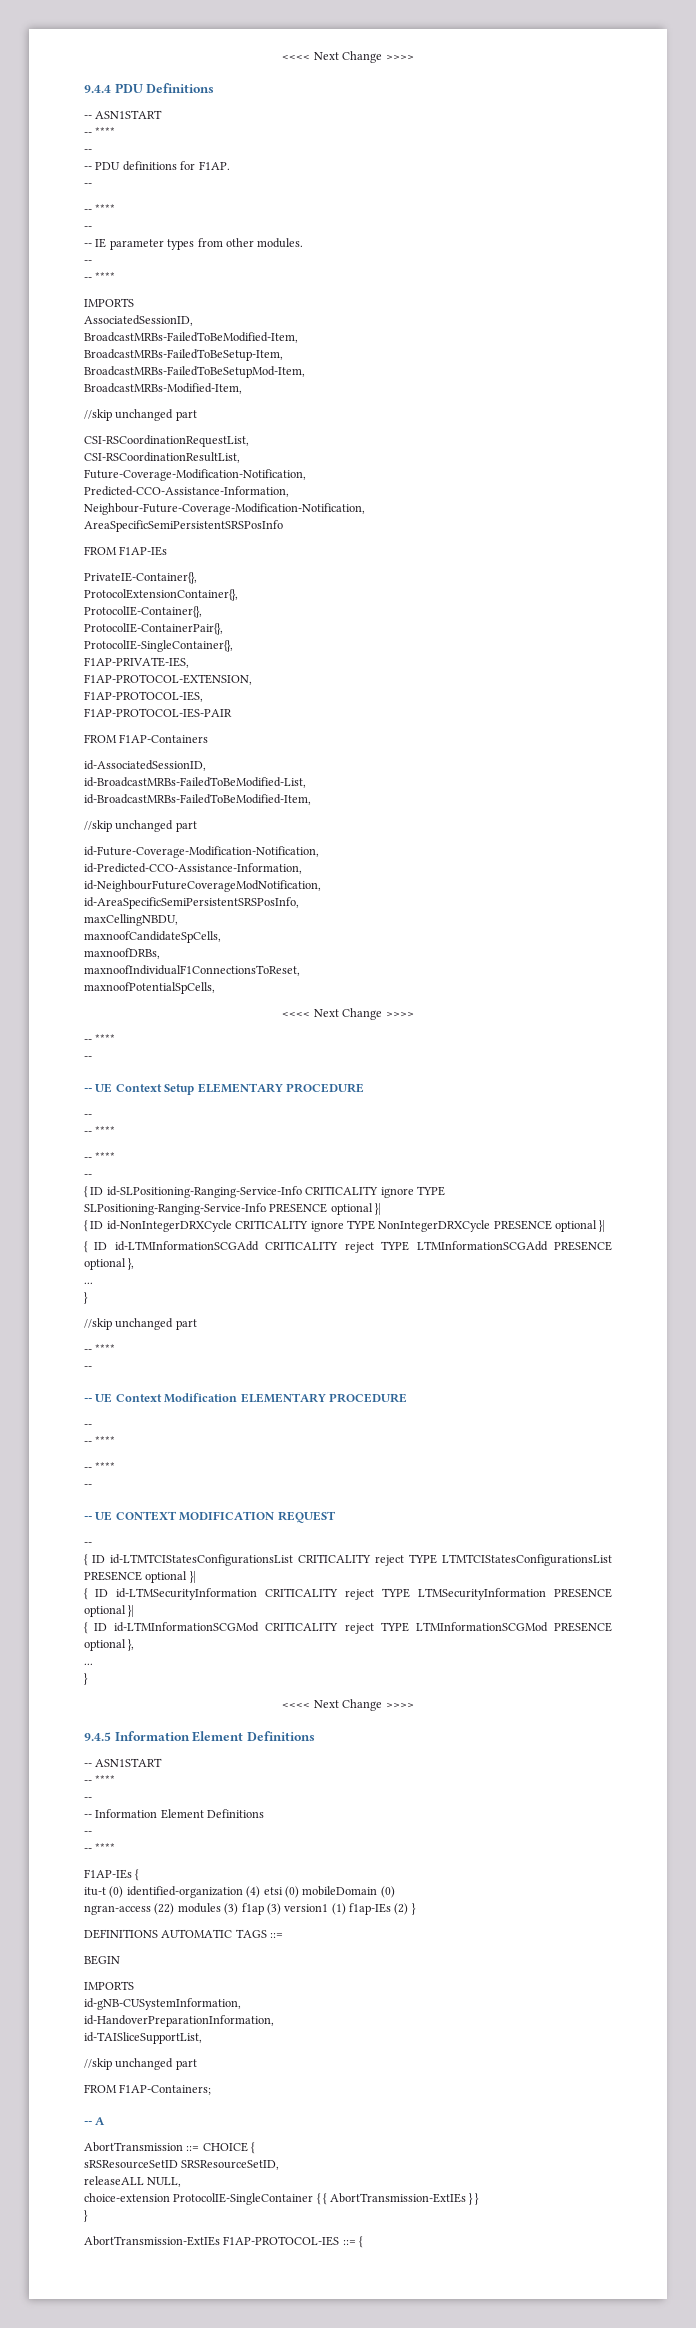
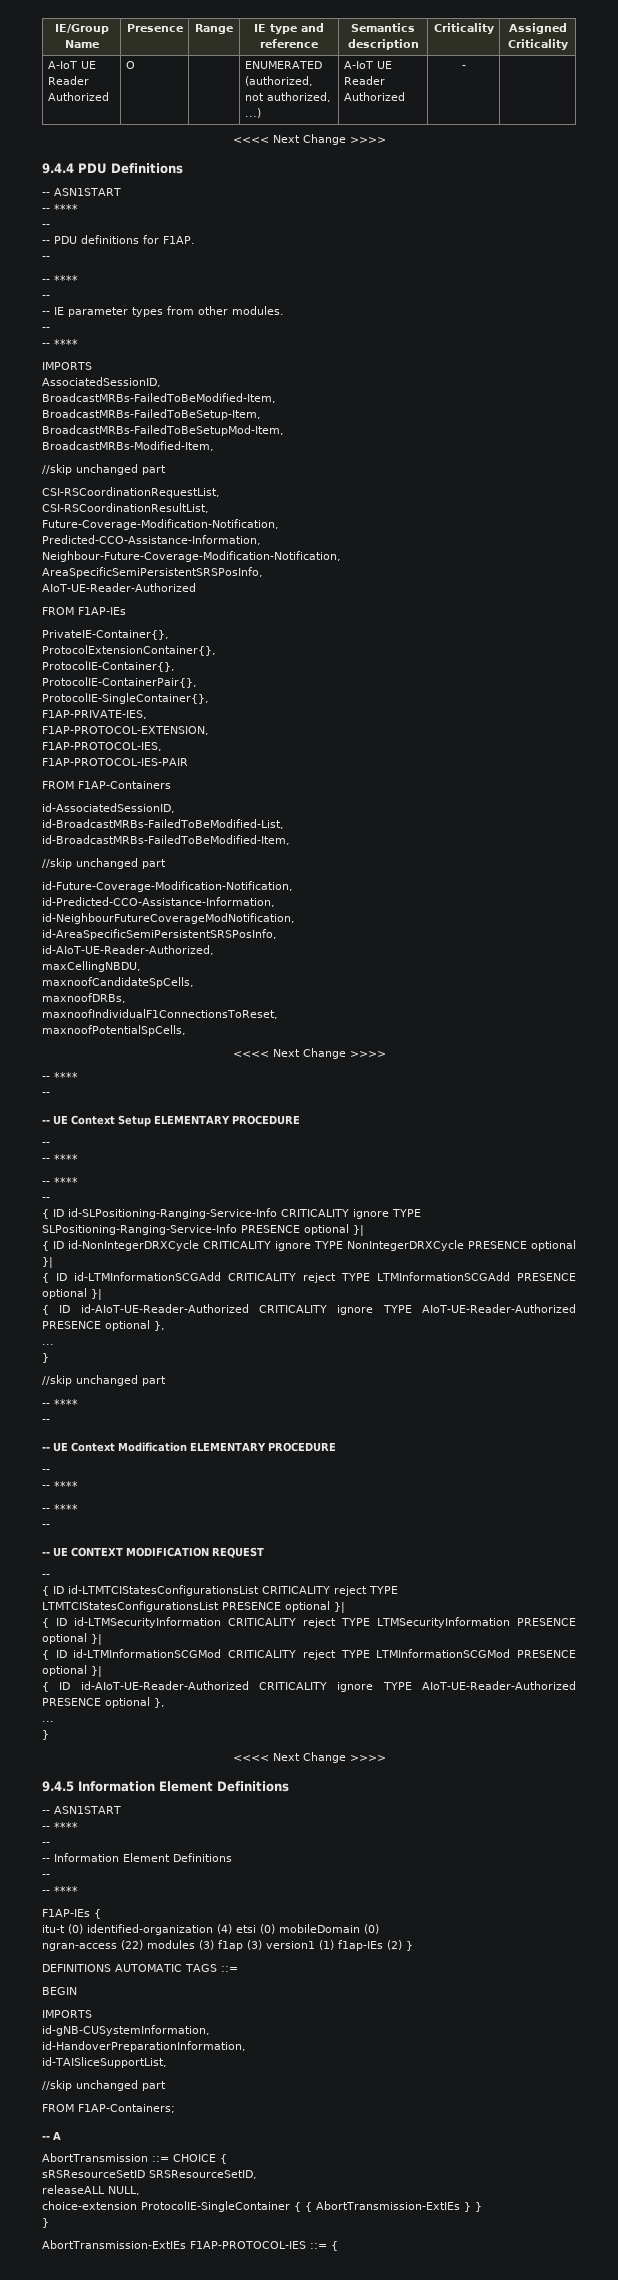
(282, 57) none -> [54,24,109,34] [64,40,99,48] [126,24,183,32] [195,24,233,34] [254,23,324,34] [260,39,318,48] [351,23,415,32] [347,39,419,50] [433,23,494,34] [508,23,567,34] [507,39,568,50] [47,61,96,69] [47,76,89,85] [47,92,109,101] [125,61,135,69] [244,61,322,69] [244,76,313,86] [244,92,331,102] [244,108,261,118] [343,61,392,69] [343,76,385,85] [343,92,405,101] [461,65,466,69] IE/Group Name | Presence | Range | IE type and reference | Semantics description | Criticality | Assigned Criticality // A-IoT UE Reader Authorized | O | | ENUMERATED (authorized, not authorized, ...) | A-IoT UE Reader Authorized | - | //
[84,520,283,532] AreaSpecificSemiPersistentSRSPosInfo -> [42,567,263,578] [42,583,196,592] AreaSpecificSemiPersistentSRSPosInfo, // AIoT-UE-Reader-Authorized
(299, 903) none -> [42,945,214,955] // id-AIoT-UE-Reader-Authorized,
(126, 1264) none -> [91,1289,102,1300] [42,1304,576,1315] [42,1320,150,1331] }| // { ID id-AIoT-UE-Reader-Authorized CRITICALITY ignore TYPE AIoT-UE-Reader-Authorized PRESENCE optional
(126, 1645) none -> [91,1666,102,1677] [42,1681,576,1692] [42,1697,150,1708] }| // { ID id-AIoT-UE-Reader-Authorized CRITICALITY ignore TYPE AIoT-UE-Reader-Authorized PRESENCE optional

